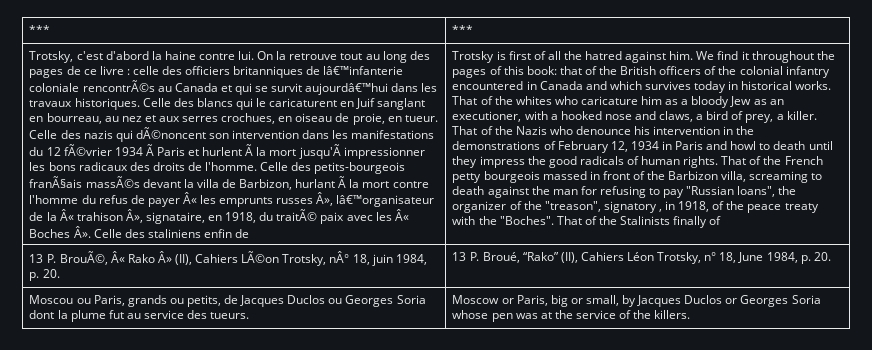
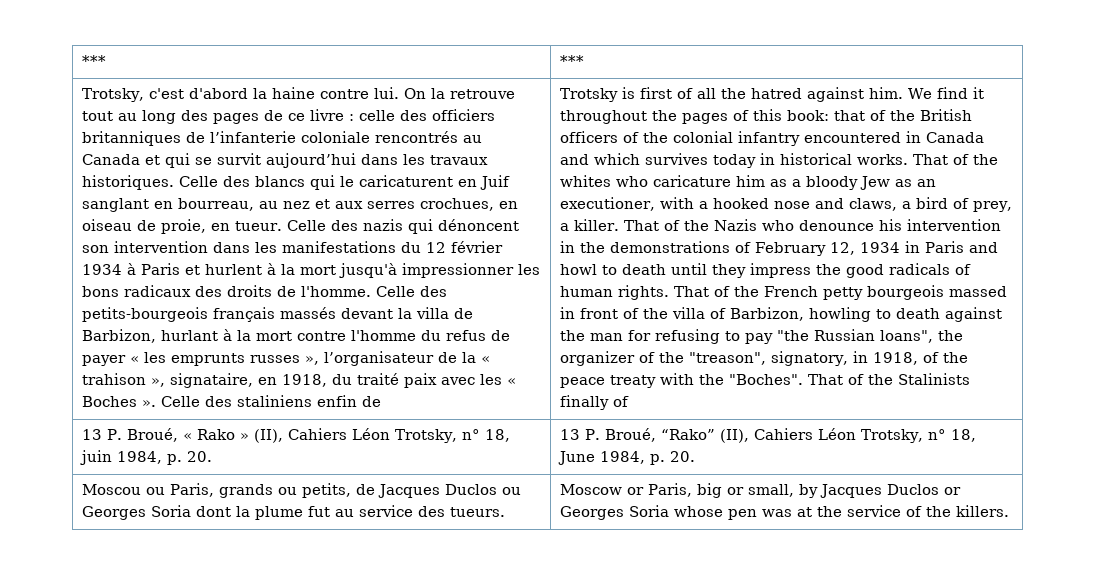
[323,66,404,75] [29,80,155,92] lâ€™infanterie coloniale rencontrÃ©s -> [209,131,458,143] l’infanterie coloniale rencontrés
[305,83,389,95] aujourdâ€™hui -> [265,153,356,168] aujourd’hui
[135,127,206,139] dÃ©noncent -> [437,219,519,231] dénoncent
[63,144,154,156] fÃ©vrier 1934 Ã -> [450,241,503,253] [81,263,136,275] février 1934 à
[245,144,341,159] Ã la mort jusqu'Ã -> [266,263,397,278] à la mort jusqu'à
[29,176,140,188] franÃ§ais massÃ©s -> [212,307,336,322] français massés
[338,176,347,188] Ã -> [222,329,232,341] à
[182,192,197,204] Â« -> [129,356,139,363] «
[316,192,435,207] [29,209,143,223] Â», lâ€™organisateur de la Â« trahison Â», -> [304,351,490,366] [81,373,165,387] », l’organisateur de la « trahison »,
[276,209,318,221] traitÃ© -> [356,373,399,385] traité
[394,209,409,221] [29,226,91,238] Â« Boches Â». -> [506,378,516,385] [81,396,156,407] « Boches ».
[668,171,809,183] Barbizon villa, screaming -> [671,307,871,322] villa of Barbizon, howling
[686,186,735,195] "Russian -> [776,329,875,341] "the Russian
[603,201,662,213] signatory , -> [770,351,848,366] signatory,
[59,251,350,266] BrouÃ©, Â« Rako Â» (II), Cahiers LÃ©on Trotsky, nÂ° -> [126,428,480,443] Broué, « Rako » (II), Cahiers Léon Trotsky, n°

